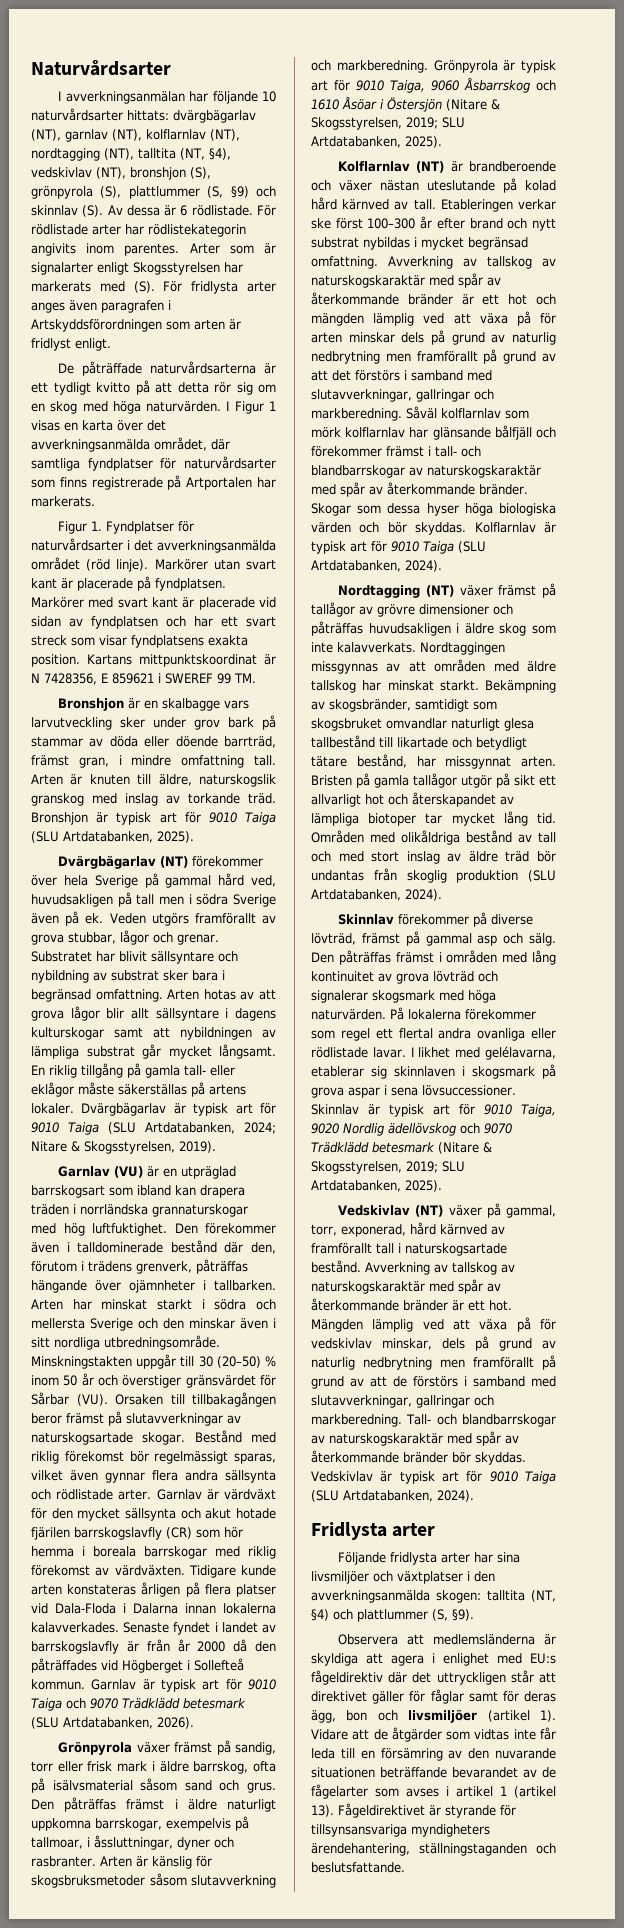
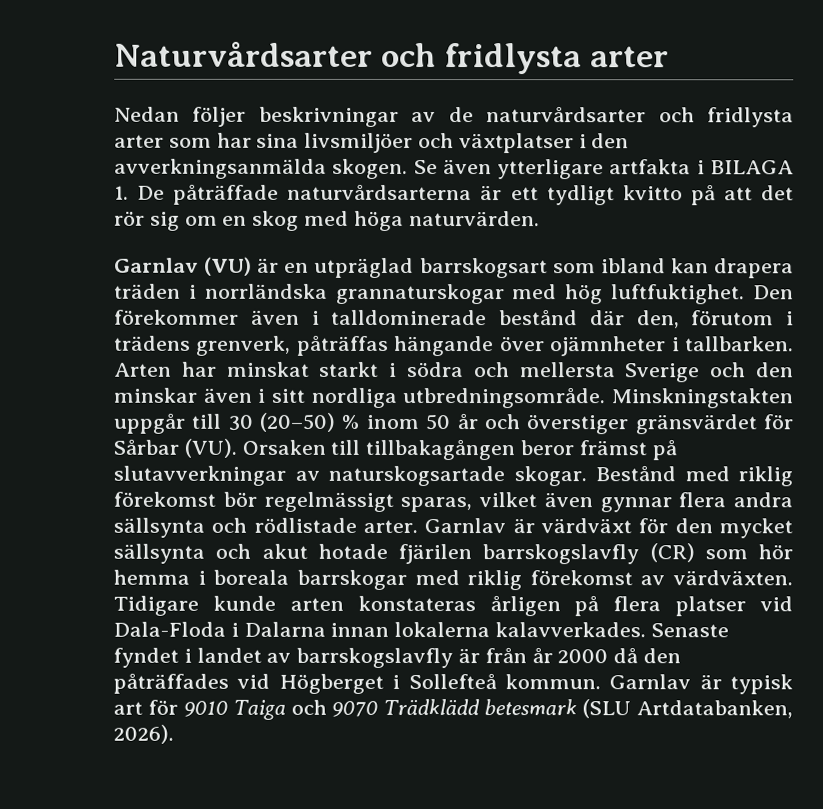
[58,91,276,104] [31,108,256,123] [31,129,240,142] [31,148,231,161] [31,167,211,180] [31,186,276,199] [31,205,276,217] [31,224,246,237] [31,243,276,256] [31,262,243,275] [31,281,276,294] [31,300,171,313] [31,319,241,332] [31,338,111,351] // I avverkningsanmälan har följande 10 naturvårdsarter hittats: dvärgbägarlav (NT), garnlav (NT), kolflarnlav (NT), nordtagging (NT), talltita (NT, §4), vedskivlav (NT), bronshjon (S), grönpyrola (S), plattlummer (S, §9) och skinnlav (S). Av dessa är 6 rödlistade. För rödlistade arter har rödlistekategorin angivits inom parentes. Arter som är signalarter enligt Skogsstyrelsen har markerats med (S). För fridlysta arter anges även paragrafen i Artskyddsförordningen som arten är fridlyst enligt. // -> [381,42,670,75] [114,106,795,128] [114,132,630,154] [114,158,794,180] [114,185,129,200] och fridlysta arter // Nedan följer beskrivningar av de naturvårdsarter och fridlysta arter som har sina livsmiljöer och växtplatser i den avverkningsanmälda skogen. Se även ytterligare artfakta i BILAGA 1.
[177,382,209,393] detta -> [761,185,795,201] det
[226,401,276,414] [31,420,166,431] [31,437,230,452] [31,456,276,471] [31,475,276,490] [31,496,95,507] [58,521,195,534] [31,538,276,553] [31,557,276,572] [31,576,226,591] [31,597,276,610] [31,616,276,629] [31,635,248,648] [31,654,276,667] [31,673,256,685] [58,698,250,711] [31,715,276,730] [31,736,276,748] [31,755,276,768] [31,774,276,787] [31,793,276,806] [31,812,277,825] [31,831,194,843] [58,855,264,869] [31,873,276,888] [31,892,276,907] [31,911,276,926] [31,930,219,945] [31,951,238,964] [31,970,225,983] [31,989,276,1002] [31,1006,276,1021] [31,1027,276,1040] [31,1044,276,1059] [31,1063,235,1078] [31,1082,246,1097] [31,1103,276,1116] [31,1122,276,1135] [31,1141,216,1154] I Figur 1 visas en karta över det avverkningsanmälda området, där samtliga fyndplatser för naturvårdsarter som finns registrerade på Artportalen har markerats. // Figur 1. Fyndplatser för naturvårdsarter i det avverkningsanmälda området (röd linje). Markörer utan svart kant är placerade på fyndplatsen. Markörer med svart kant är placerade vid sidan av fyndplatsen och har ett svart streck som visar fyndplatsens exakta position. Kartans mittpunktskoordinat är N 7428356, E 859621 i SWEREF 99 TM. // Bronshjon är en skalbagge vars larvutveckling sker under grov bark på stammar av döda eller döende barrträd, främst gran, i mindre omfattning tall. Arten är knuten till äldre, naturskogslik granskog med inslag av torkande träd. Bronshjon är typisk art för 9010 Taiga (SLU Artdatabanken, 2025). // Dvärgbägarlav (NT) förekommer över hela Sverige på gammal hård ved, huvudsakligen på tall men i södra Sverige även på ek. Veden utgörs framförallt av grova stubbar, lågor och grenar. Substratet har blivit sällsyntare och nybildning av substrat sker bara i begränsad omfattning. Arten hotas av att grova lågor blir allt sällsyntare i dagens kulturskogar samt att nybildningen av lämpliga substrat går mycket långsamt. En riklig tillgång på gamla tall- eller eklågor måste säkerställas på artens lokaler. Dvärgbägarlav är typisk art för 9010 Taiga (SLU Artdatabanken, 2024; Nitare & Skogsstyrelsen, 2019). -> (540, 218) none
[58,1740,276,1755] [31,1761,276,1774] [31,1778,276,1793] [31,1797,276,1812] [31,1816,249,1831] [31,1835,234,1850] [31,1856,212,1869] [31,1873,276,1888] [311,60,556,73] [311,77,556,93] [311,96,500,112] [311,117,465,130] [311,136,442,148] [338,161,556,173] [311,178,556,193] [311,197,556,212] [311,216,556,231] [311,237,528,250] [311,256,556,269] [311,273,501,288] [311,292,556,305] [311,311,556,326] [311,330,556,345] [311,349,556,364] [311,370,492,381] [311,389,494,402] [311,406,529,421] [311,425,556,440] [311,446,481,457] [311,465,541,478] [311,482,528,497] [311,503,556,516] [311,522,556,535] [311,541,486,554] [311,560,442,572] [338,583,556,598] [311,602,513,617] [311,621,556,636] [311,642,505,655] [311,659,556,674] [311,680,556,693] [311,699,497,712] [311,718,534,731] [311,735,527,750] [311,754,556,769] [311,773,556,788] [311,792,514,807] [311,811,556,826] [311,830,556,845] [311,851,556,864] [311,868,556,883] [311,889,442,901] [338,912,534,927] [311,931,556,946] [311,950,556,965] [311,971,498,984] [311,990,496,1003] [311,1007,536,1020] [311,1028,556,1041] [311,1046,556,1060] [311,1064,556,1079] [311,1085,516,1098] [311,1104,557,1117] [311,1123,512,1136] [311,1142,492,1154] [311,1161,465,1174] [311,1180,442,1192] [338,1203,556,1218] [311,1222,505,1237] [311,1243,507,1256] [311,1260,515,1275] [311,1279,501,1294] [311,1298,512,1311] [311,1317,556,1332] [311,1336,556,1351] [311,1355,556,1370] [311,1376,556,1389] [311,1395,494,1408] [311,1414,556,1427] [311,1431,519,1446] [311,1450,526,1465] [311,1471,557,1484] [311,1490,474,1502] [311,1522,436,1540] [338,1552,521,1565] [311,1571,495,1584] [311,1590,556,1603] [311,1609,474,1622] [338,1634,556,1645] [311,1653,556,1666] [311,1670,556,1685] [311,1689,556,1704] [311,1709,556,1723] [311,1727,556,1742] [311,1748,556,1761] [311,1767,556,1778] [311,1784,556,1799] [311,1803,516,1818] [311,1824,490,1837] [311,1843,556,1856] [311,1862,405,1873] // Grönpyrola växer främst på sandig, torr eller frisk mark i äldre barrskog, ofta på isälvsmaterial såsom sand och grus. Den påträffas främst i äldre naturligt uppkomna barrskogar, exempelvis på tallmoar, i åssluttningar, dyner och rasbranter. Arten är känslig för skogsbruksmetoder såsom slutavverkning och markberedning. Grönpyrola är typisk art för 9010 Taiga, 9060 Åsbarrskog och 1610 Åsöar i Östersjön (Nitare & Skogsstyrelsen, 2019; SLU Artdatabanken, 2025). // Kolflarnlav (NT) är brandberoende och växer nästan uteslutande på kolad hård kärnved av tall. Etableringen verkar ske först 100–300 år efter brand och nytt substrat nybildas i mycket begränsad omfattning. Avverkning av tallskog av naturskogskaraktär med spår av återkommande bränder är ett hot och mängden lämplig ved att växa på för arten minskar dels på grund av naturlig nedbrytning men framförallt på grund av att det förstörs i samband med slutavverkningar, gallringar och markberedning. Såväl kolflarnlav som mörk kolflarnlav har glänsande bålfjäll och förekommer främst i tall- och blandbarrskogar av naturskogskaraktär med spår av återkommande bränder. Skogar som dessa hyser höga biologiska värden och bör skyddas. Kolflarnlav är typisk art för 9010 Taiga (SLU Artdatabanken, 2024). // Nordtagging (NT) växer främst på tallågor av grövre dimensioner och påträffas huvudsakligen i äldre skog som inte kalavverkats. Nordtaggingen missgynnas av att områden med äldre tallskog har minskat starkt. Bekämpning av skogsbränder, samtidigt som skogsbruket omvandlar naturligt glesa tallbestånd till likartade och betydligt tätare bestånd, har missgynnat arten. Bristen på gamla tallågor utgör på sikt ett allvarligt hot och återskapandet av lämpliga biotoper tar mycket lång tid. Områden med olikåldriga bestånd av tall och med stort inslag av äldre träd bör undantas från skoglig produktion (SLU Artdatabanken, 2024). // Skinnlav förekommer på diverse lövträd, främst på gammal asp och sälg. Den påträffas främst i områden med lång kontinuitet av grova lövträd och signalerar skogsmark med höga naturvärden. På lokalerna förekommer som regel ett flertal andra ovanliga eller rödlistade lavar. I likhet med gelélavarna, etablerar sig skinnlaven i skogsmark på grova aspar i sena lövsuccessioner. Skinnlav är typisk art för 9010 Taiga, 9020 Nordlig ädellövskog och 9070 Trädklädd betesmark (Nitare & Skogsstyrelsen, 2019; SLU Artdatabanken, 2025). // Vedskivlav (NT) växer på gammal, torr, exponerad, hård kärnved av framförallt tall i naturskogsartade bestånd. Avverkning av tallskog av naturskogskaraktär med spår av återkommande bränder är ett hot. Mängden lämplig ved att växa på för vedskivlav minskar, dels på grund av naturlig nedbrytning men framförallt på grund av att de förstörs i samband med slutavverkningar, gallringar och markberedning. Tall- och blandbarrskogar av naturskogskaraktär med spår av återkommande bränder bör skyddas. Vedskivlav är typisk art för 9010 Taiga (SLU Artdatabanken, 2024). // Fridlysta arter // Följande fridlysta arter har sina livsmiljöer och växtplatser i den avverkningsanmälda skogen: talltita (NT, §4) och plattlummer (S, §9). // Observera att medlemsländerna är skyldiga att agera i enlighet med EU:s fågeldirektiv där det uttryckligen står att direktivet gäller för fåglar samt för deras ägg, bon och livsmiljöer (artikel 1). Vidare att de åtgärder som vidtas inte får leda till en försämring av den nuvarande situationen beträffande bevarandet av de fågelarter som avses i artikel 1 (artikel 13). Fågeldirektivet är styrande för tillsynsansvariga myndigheters ärendehantering, ställningstaganden och beslutsfattande. -> (174, 734) none

